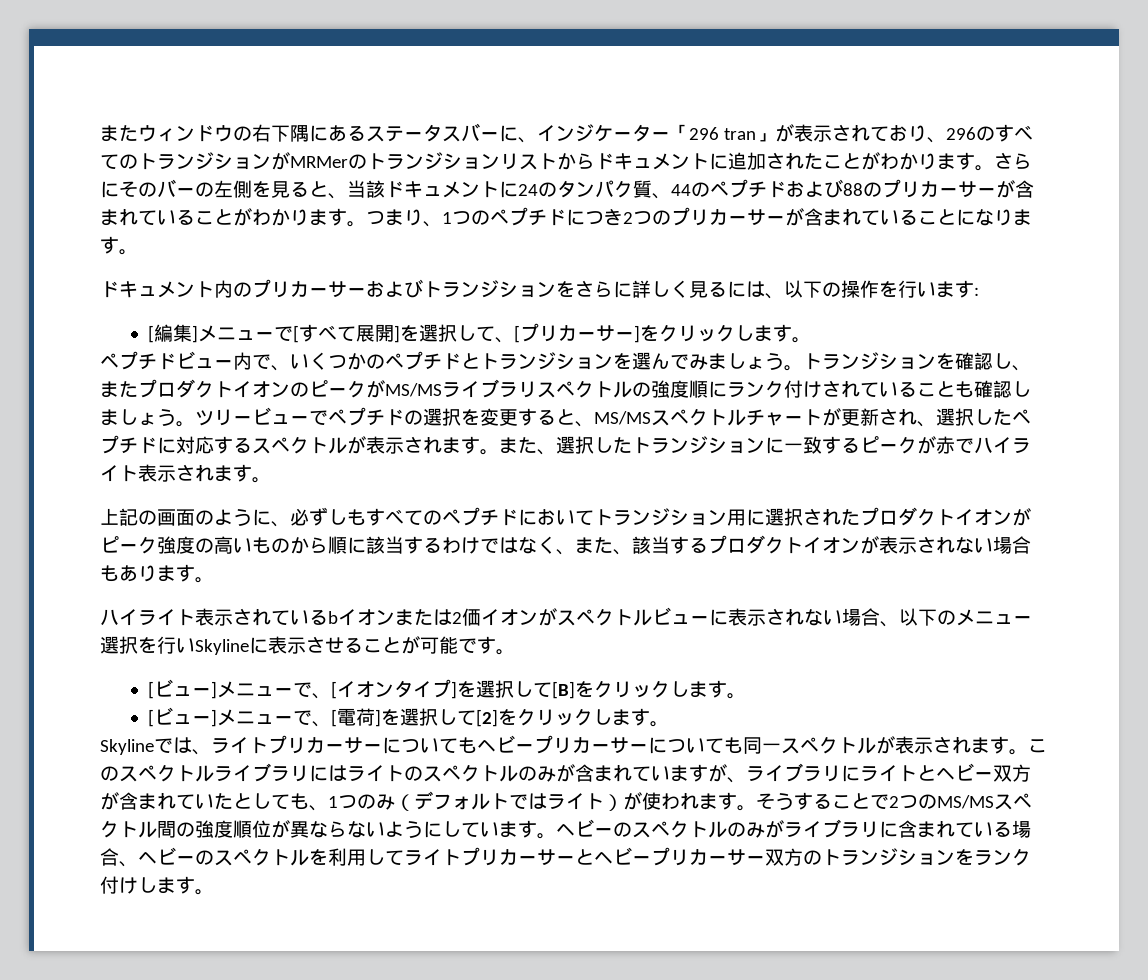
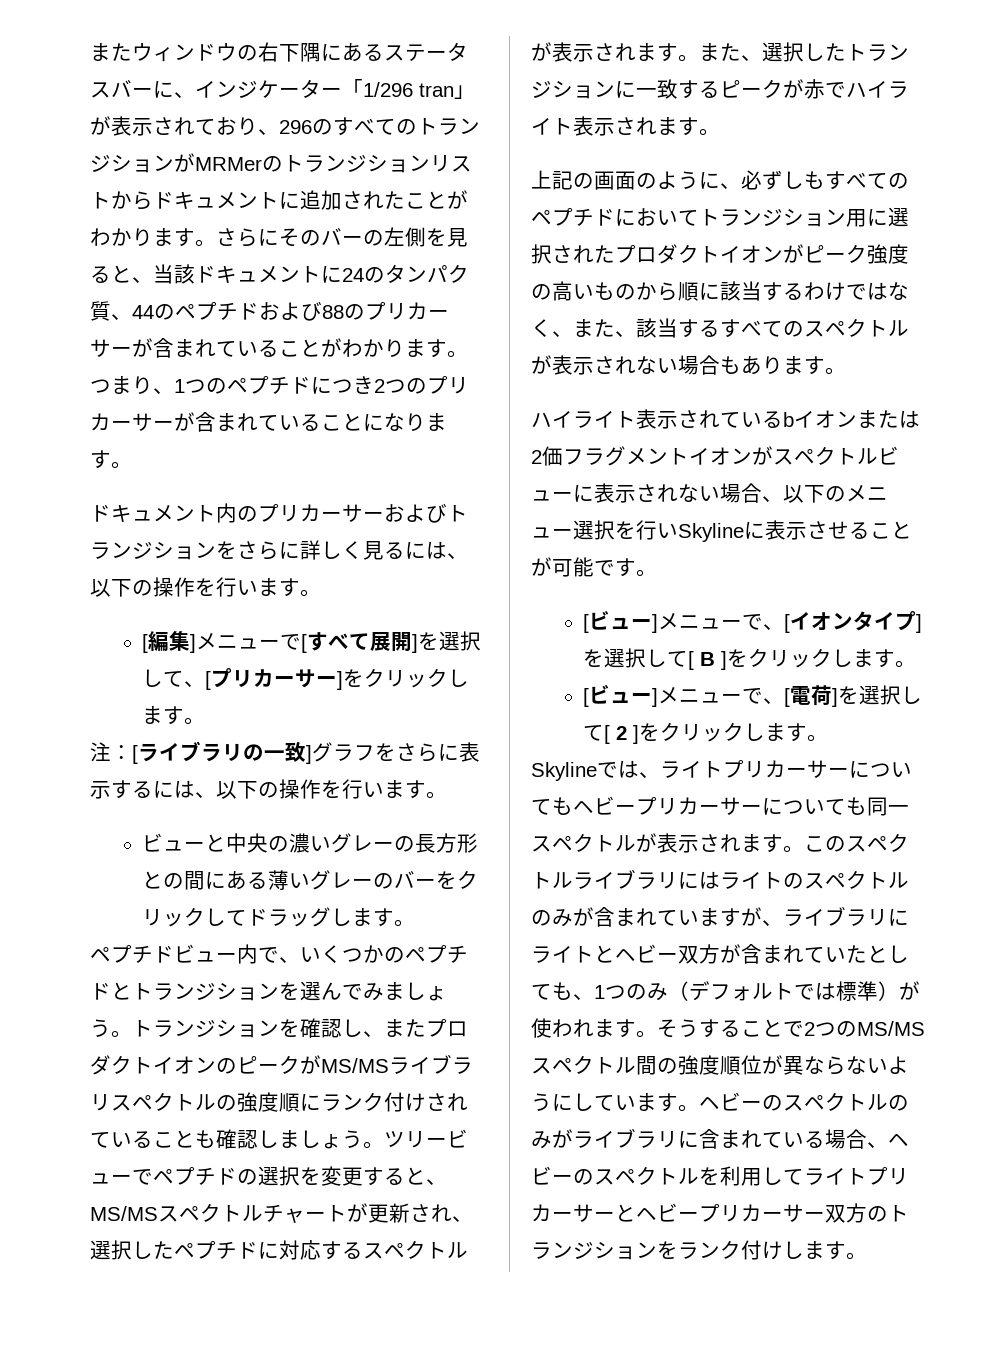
[689,127,719,140] 296 -> [363,82,413,97] 1/296
[974,287,979,296] : -> [300,589,321,597] 。
(811, 340) none -> [90,741,480,764] [90,779,447,799] [142,833,479,853] [142,870,479,890] [142,907,416,927] // 注：[ライブラリの一致]グラフをさらに表示するには、以下の操作を行います。 // ビューと中央の濃いグレーの長方形との間にある薄いグレーのバーをクリックしてドラッグします。
[708,535,860,554] プロダクトイオン -> [720,318,909,338] すべてのスペクトル
(481, 617) none -> [563,446,689,466] フラグメント
[551,681,575,699] [B] -> [688,651,728,670] [ B ]
[475,709,498,727] [2] -> [604,725,640,744] [ 2 ]
[547,793,604,810] ライト -> [836,981,878,1001] 標準

